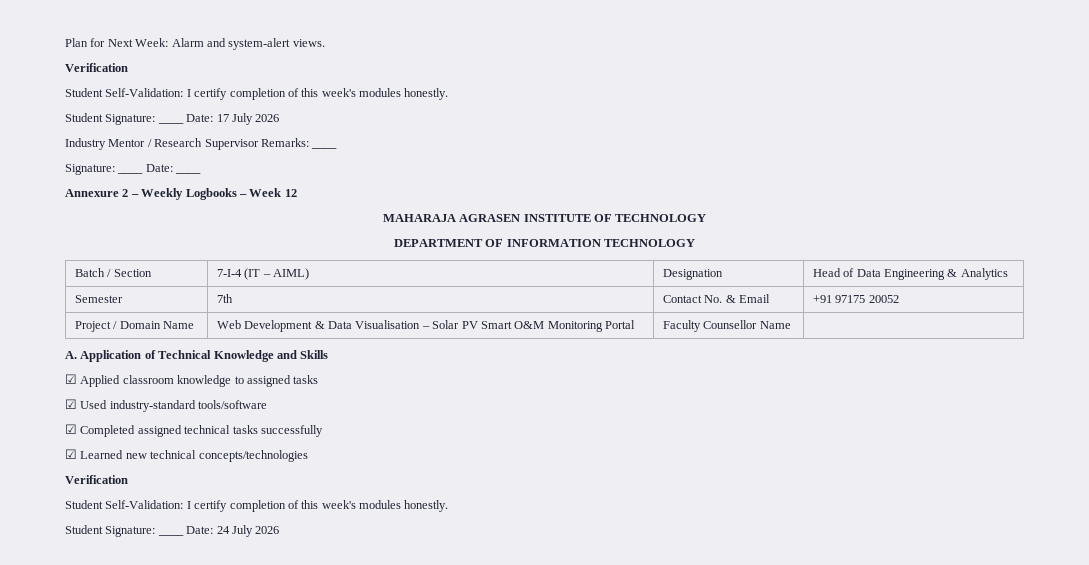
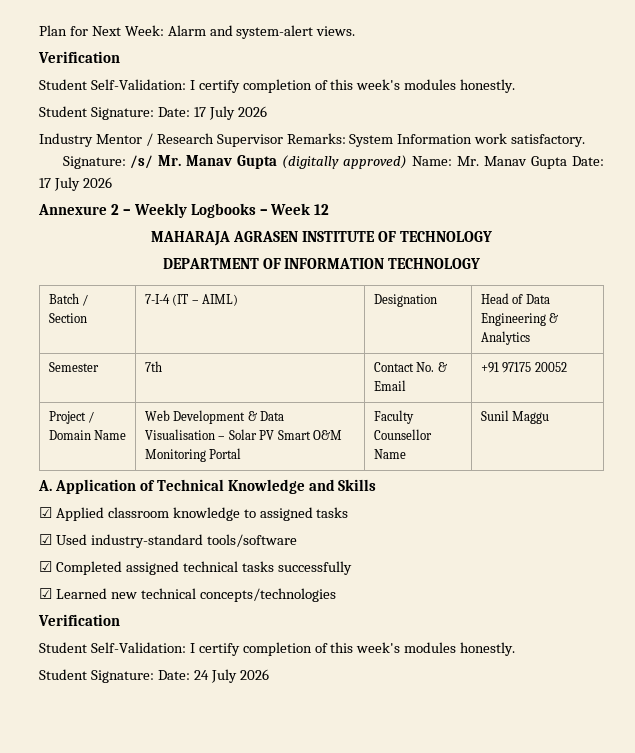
[157,122,184,124] ____ -> (154, 113) none
[311,147,338,149] [65,164,144,175] [145,164,173,172] [175,172,202,174] ____ // Signature: ____ Date: ____ -> [349,133,586,147] [62,155,604,169] [39,177,112,191] System Information work satisfactory. // Signature: /s/ Mr. Manav Gupta (digitally approved) Name: Mr. Manav Gupta Date: 17 July 2026
(791, 325) none -> [480,410,550,424] Sunil Maggu
[157,534,184,536] ____ -> (154, 676) none

